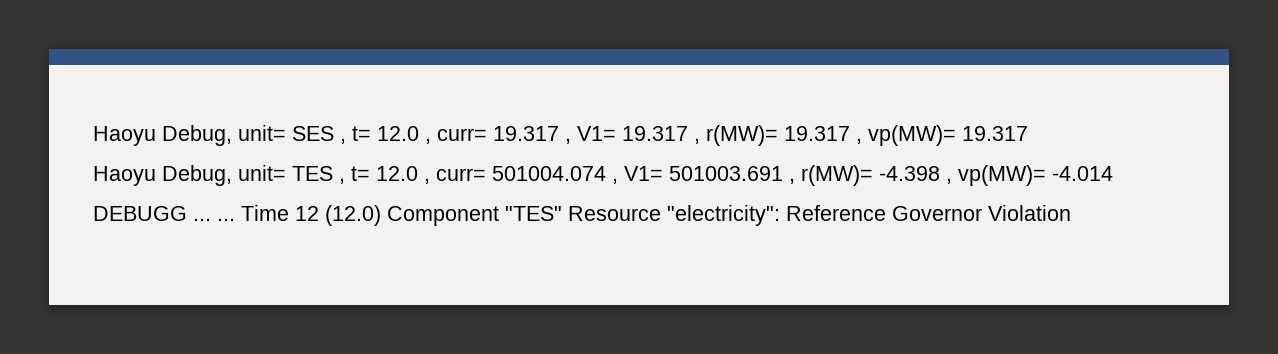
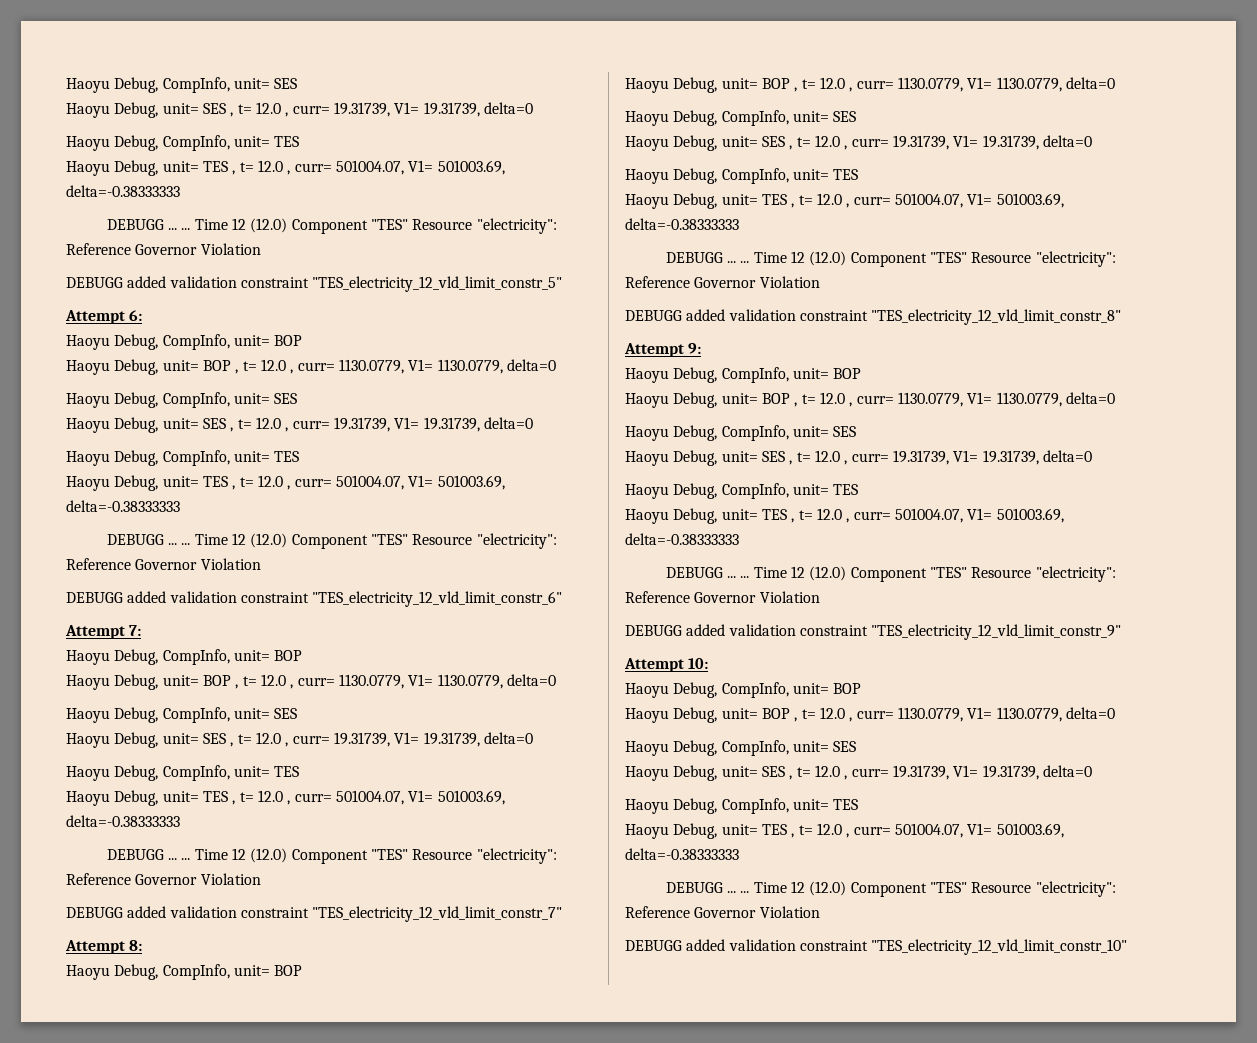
[93,125,1028,146] [93,165,1113,186] Haoyu Debug, unit= SES , t= 12.0 , curr= 19.317 , V1= 19.317 , r(MW)= 19.317 , vp(MW)= 19.317 // Haoyu Debug, unit= TES , t= 12.0 , curr= 501004.074 , V1= 501003.691 , r(MW)= -4.398 , vp(MW)= -4.014 -> [66,77,298,93] [66,102,533,118] [66,135,300,151] [66,160,505,176] [66,185,180,197] Haoyu Debug, CompInfo, unit= SES // Haoyu Debug, unit= SES , t= 12.0 , curr= 19.31739, V1= 19.31739, delta=0 // Haoyu Debug, CompInfo, unit= TES // Haoyu Debug, unit= TES , t= 12.0 , curr= 501004.07, V1= 501003.69, delta=-0.38333333
(1071, 213) none -> [66,276,563,292] [65,310,143,324] [66,334,303,350] [66,359,556,375] [66,392,298,408] [66,417,533,433] [66,450,300,466] [66,475,505,491] [66,500,180,512] [106,533,557,549] [66,558,261,570] [66,591,563,607] [65,625,142,639] [66,649,303,665] [66,674,556,690] [66,707,298,723] [66,732,533,748] [66,765,300,781] [66,790,505,806] [66,815,180,827] [106,848,557,864] [66,873,261,885] [66,906,563,922] [65,940,143,954] [66,964,303,980] [625,77,1115,93] [625,110,857,126] [625,135,1092,151] [625,168,859,184] [625,193,1064,209] [625,218,739,230] [665,251,1116,267] [625,276,820,288] [625,309,1122,325] [624,343,702,357] [625,367,862,383] [625,392,1115,408] [625,425,857,441] [625,450,1092,466] [625,483,859,499] [625,508,1064,524] [625,533,739,545] [665,566,1116,582] [625,591,820,603] [625,624,1122,640] [624,658,709,672] [625,682,862,698] [625,707,1115,723] [625,740,857,756] [625,765,1092,781] [625,798,859,814] [625,823,1064,839] [625,848,739,860] [665,881,1116,897] [625,906,820,918] [625,939,1128,955] // DEBUGG added validation constraint "TES_electricity_12_vld_limit_constr_5" // Attempt 6: // Haoyu Debug, CompInfo, unit= BOP // Haoyu Debug, unit= BOP , t= 12.0 , curr= 1130.0779, V1= 1130.0779, delta=0 // Haoyu Debug, CompInfo, unit= SES // Haoyu Debug, unit= SES , t= 12.0 , curr= 19.31739, V1= 19.31739, delta=0 // Haoyu Debug, CompInfo, unit= TES // Haoyu Debug, unit= TES , t= 12.0 , curr= 501004.07, V1= 501003.69, delta=-0.38333333 // DEBUGG ... ... Time 12 (12.0) Component "TES" Resource "electricity": Reference Governor Violation // DEBUGG added validation constraint "TES_electricity_12_vld_limit_constr_6" // Attempt 7: // Haoyu Debug, CompInfo, unit= BOP // Haoyu Debug, unit= BOP , t= 12.0 , curr= 1130.0779, V1= 1130.0779, delta=0 // Haoyu Debug, CompInfo, unit= SES // Haoyu Debug, unit= SES , t= 12.0 , curr= 19.31739, V1= 19.31739, delta=0 // Haoyu Debug, CompInfo, unit= TES // Haoyu Debug, unit= TES , t= 12.0 , curr= 501004.07, V1= 501003.69, delta=-0.38333333 // DEBUGG ... ... Time 12 (12.0) Component "TES" Resource "electricity": Reference Governor Violation // DEBUGG added validation constraint "TES_electricity_12_vld_limit_constr_7" // Attempt 8: // Haoyu Debug, CompInfo, unit= BOP // Haoyu Debug, unit= BOP , t= 12.0 , curr= 1130.0779, V1= 1130.0779, delta=0 // Haoyu Debug, CompInfo, unit= SES // Haoyu Debug, unit= SES , t= 12.0 , curr= 19.31739, V1= 19.31739, delta=0 // Haoyu Debug, CompInfo, unit= TES // Haoyu Debug, unit= TES , t= 12.0 , curr= 501004.07, V1= 501003.69, delta=-0.38333333 // DEBUGG ... ... Time 12 (12.0) Component "TES" Resource "electricity": Reference Governor Violation // DEBUGG added validation constraint "TES_electricity_12_vld_limit_constr_8" // Attempt 9: // Haoyu Debug, CompInfo, unit= BOP // Haoyu Debug, unit= BOP , t= 12.0 , curr= 1130.0779, V1= 1130.0779, delta=0 // Haoyu Debug, CompInfo, unit= SES // Haoyu Debug, unit= SES , t= 12.0 , curr= 19.31739, V1= 19.31739, delta=0 // Haoyu Debug, CompInfo, unit= TES // Haoyu Debug, unit= TES , t= 12.0 , curr= 501004.07, V1= 501003.69, delta=-0.38333333 // DEBUGG ... ... Time 12 (12.0) Component "TES" Resource "electricity": Reference Governor Violation // DEBUGG added validation constraint "TES_electricity_12_vld_limit_constr_9" // Attempt 10: // Haoyu Debug, CompInfo, unit= BOP // Haoyu Debug, unit= BOP , t= 12.0 , curr= 1130.0779, V1= 1130.0779, delta=0 // Haoyu Debug, CompInfo, unit= SES // Haoyu Debug, unit= SES , t= 12.0 , curr= 19.31739, V1= 19.31739, delta=0 // Haoyu Debug, CompInfo, unit= TES // Haoyu Debug, unit= TES , t= 12.0 , curr= 501004.07, V1= 501003.69, delta=-0.38333333 // DEBUGG ... ... Time 12 (12.0) Component "TES" Resource "electricity": Reference Governor Violation // DEBUGG added validation constraint "TES_electricity_12_vld_limit_constr_10"

